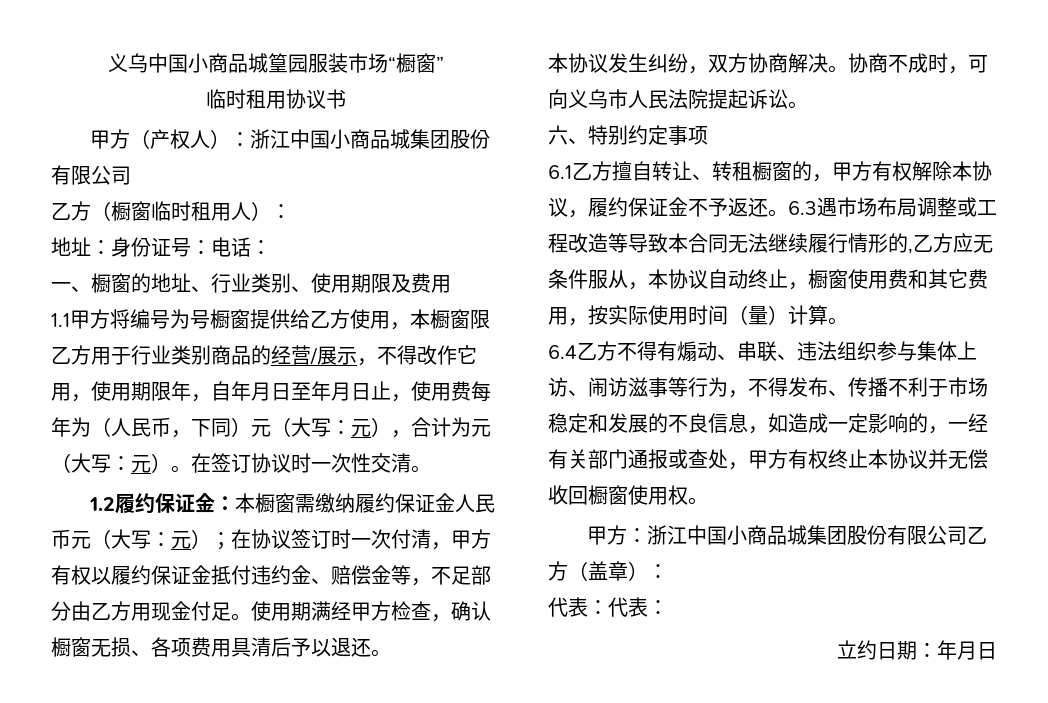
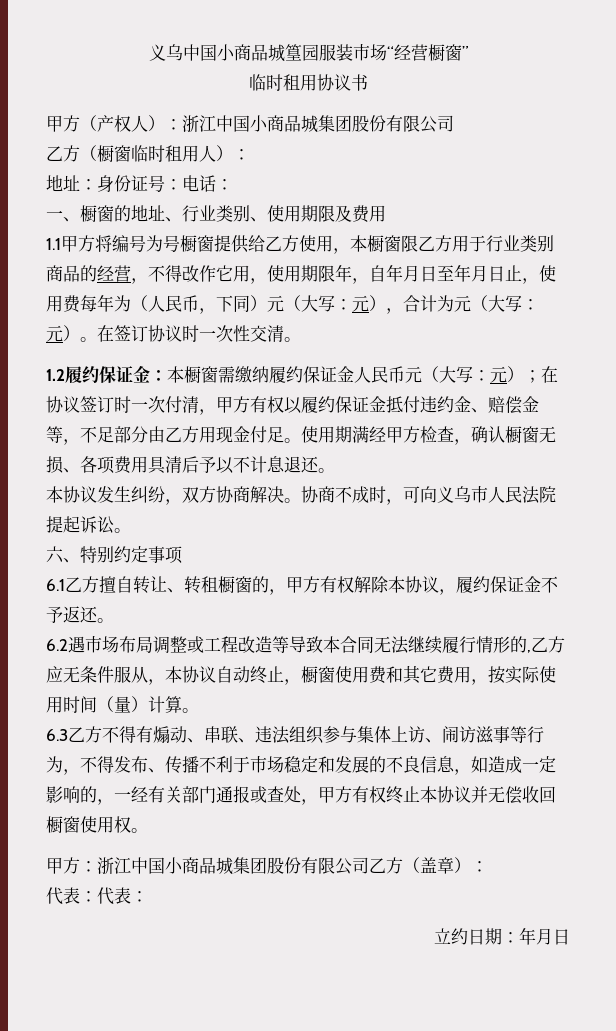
(396, 63) none -> [393,44,428,61] 经营
[310,346,357,365] /展示 -> (131, 273) none
(331, 648) none -> [233,456,285,473] 不计息
[788,201,817,215] 6.3 -> [46,639,68,651] // 6.2
[548,345,577,359] 6.4 -> [46,729,68,741] 6.3

